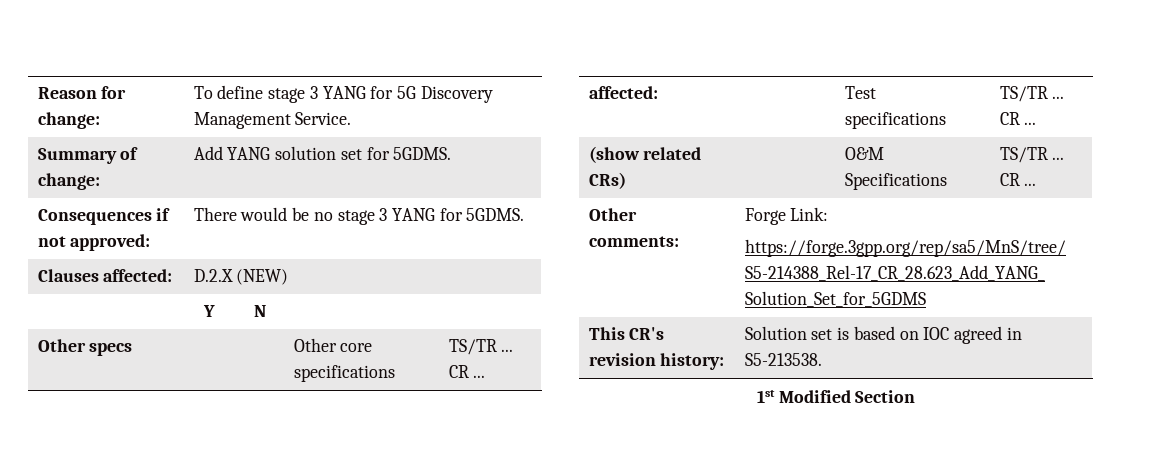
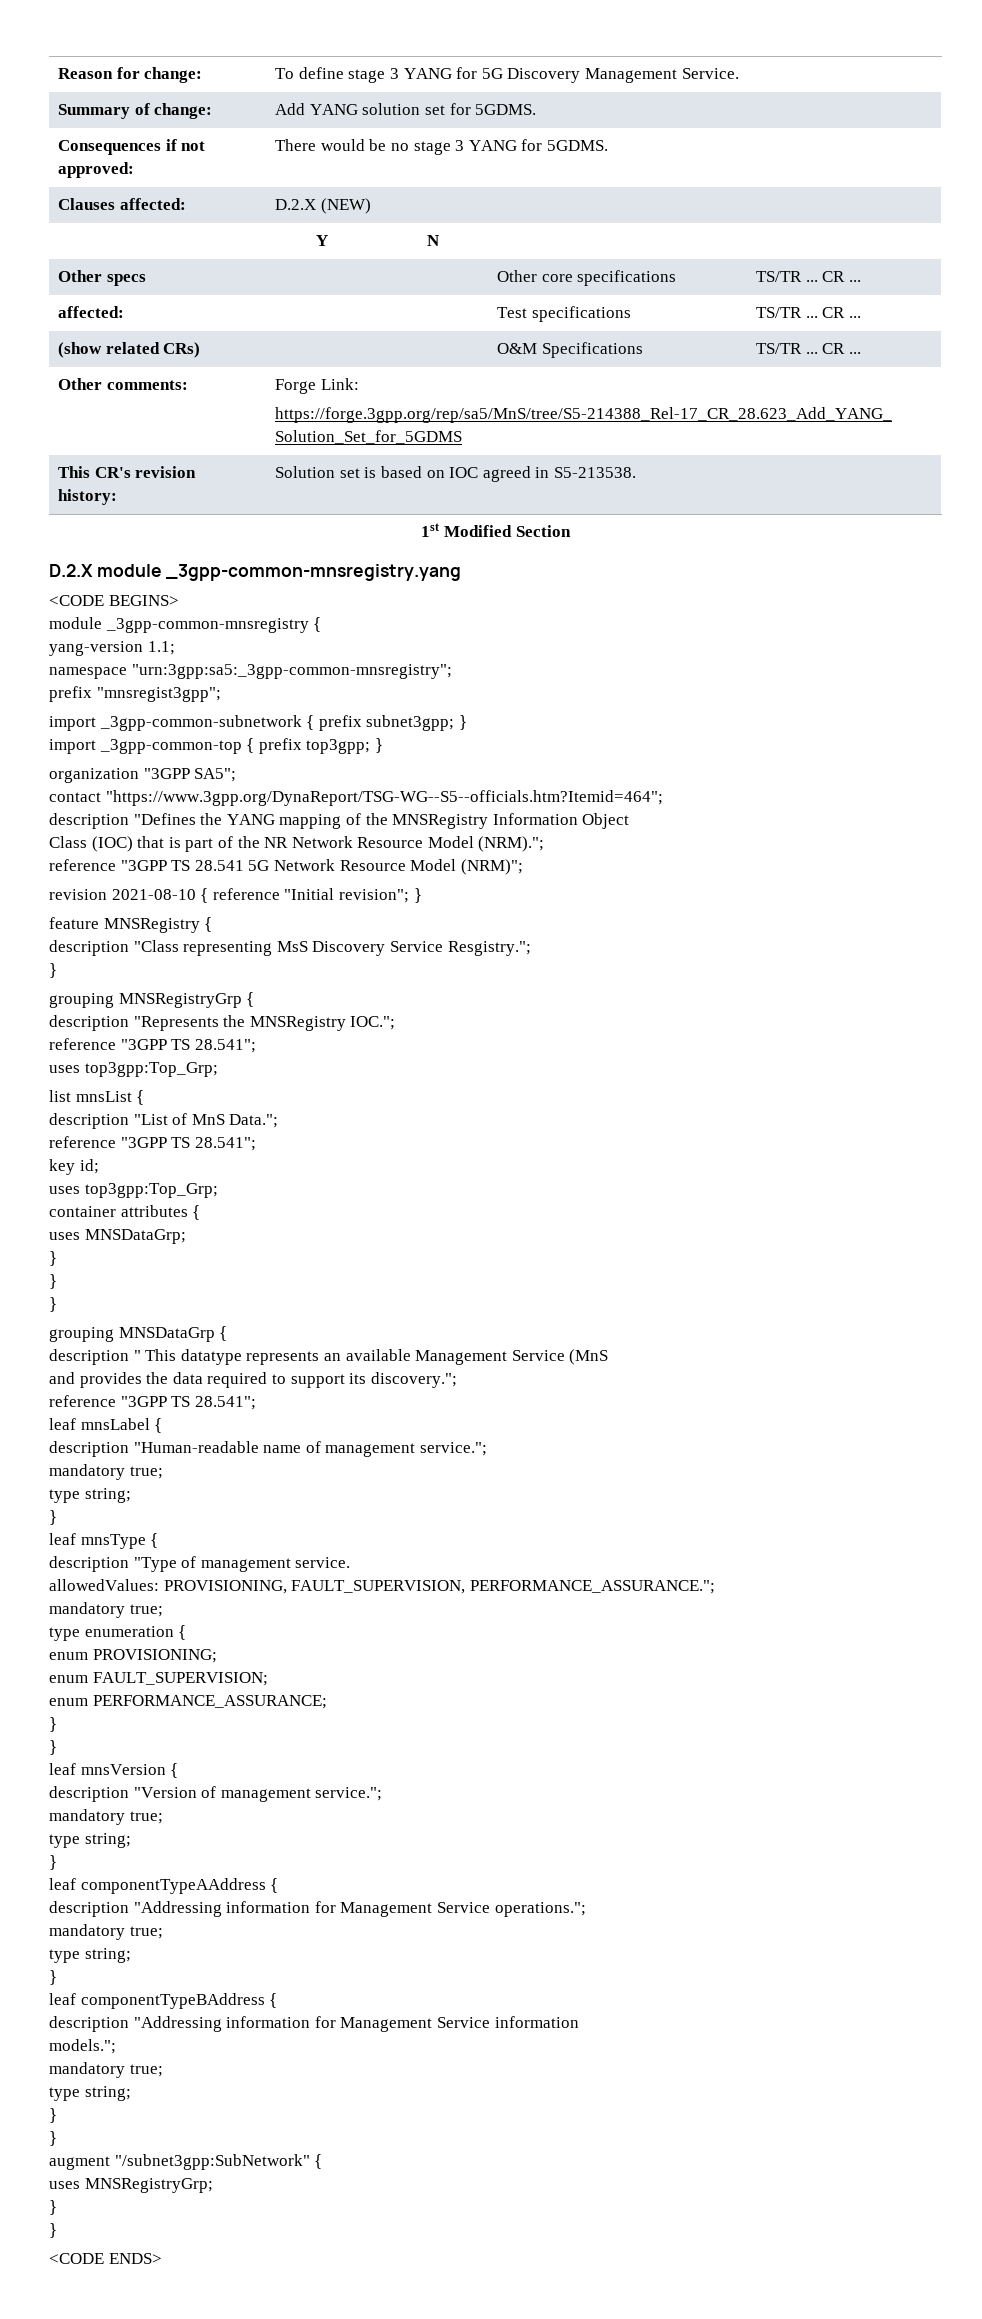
(916, 396) none -> [49,564,462,581] [49,595,179,606] [49,617,322,633] [49,641,175,656] [49,664,452,679] [49,686,221,702] [49,715,467,731] [49,738,383,754] [49,768,237,783] [49,790,663,806] [49,813,630,829] [49,836,545,852] [49,859,523,875] [49,888,422,903] [49,917,213,933] [49,940,531,956] [49,963,57,978] [49,992,255,1008] [49,1015,396,1031] [49,1038,256,1053] [49,1062,218,1077] [49,1090,145,1105] [49,1113,279,1129] [49,1136,256,1151] [49,1159,99,1175] [49,1183,218,1198] [49,1205,201,1220] [49,1229,186,1244] [49,1251,57,1266] [49,1274,57,1289] [49,1297,57,1312] [49,1326,228,1342] [49,1349,609,1365] [49,1372,457,1388] [49,1395,256,1410] [49,1418,163,1433] [49,1441,487,1457] [49,1464,163,1480] [49,1488,131,1503] [49,1510,57,1525] [49,1533,159,1549] [49,1556,351,1572] [49,1579,715,1594] [49,1602,163,1618] [49,1625,187,1641] [49,1649,217,1663] [49,1672,268,1686] [49,1695,327,1709] [49,1717,57,1732] [49,1740,57,1755] [49,1763,179,1778] [49,1786,383,1802] [49,1809,163,1825] [49,1833,131,1848] [49,1855,57,1870] [49,1878,279,1894] [49,1901,586,1917] [49,1924,163,1940] [49,1948,131,1963] [49,1970,57,1985] [49,1993,278,2009] [49,2016,579,2032] [49,2039,116,2054] [49,2062,163,2078] [49,2086,131,2101] [49,2108,57,2123] [49,2131,57,2146] [49,2154,323,2170] [49,2178,213,2193] [49,2200,57,2215] [49,2223,57,2238] [49,2253,162,2264] // D.2.X module _3gpp-common-mnsregistry.yang // <CODE BEGINS> // module _3gpp-common-mnsregistry { // yang-version 1.1; // namespace "urn:3gpp:sa5:_3gpp-common-mnsregistry"; // prefix "mnsregist3gpp"; // import _3gpp-common-subnetwork { prefix subnet3gpp; } // import _3gpp-common-top { prefix top3gpp; } // organization "3GPP SA5"; // contact "https://www.3gpp.org/DynaReport/TSG-WG--S5--officials.htm?Itemid=464"; // description "Defines the YANG mapping of the MNSRegistry Information Object // Class (IOC) that is part of the NR Network Resource Model (NRM)."; // reference "3GPP TS 28.541 5G Network Resource Model (NRM)"; // revision 2021-08-10 { reference "Initial revision"; } // feature MNSRegistry { // description "Class representing MsS Discovery Service Resgistry."; // } // grouping MNSRegistryGrp { // description "Represents the MNSRegistry IOC."; // reference "3GPP TS 28.541"; // uses top3gpp:Top_Grp; // list mnsList { // description "List of MnS Data."; // reference "3GPP TS 28.541"; // key id; // uses top3gpp:Top_Grp; // container attributes { // uses MNSDataGrp; // } // } // } // grouping MNSDataGrp { // description " This datatype represents an available Management Service (MnS // and provides the data required to support its discovery."; // reference "3GPP TS 28.541"; // leaf mnsLabel { // description "Human-readable name of management service."; // mandatory true; // type string; // } // leaf mnsType { // description "Type of management service. // allowedValues: PROVISIONING, FAULT_SUPERVISION, PERFORMANCE_ASSURANCE."; // mandatory true; // type enumeration { // enum PROVISIONING; // enum FAULT_SUPERVISION; // enum PERFORMANCE_ASSURANCE; // } // } // leaf mnsVersion { // description "Version of management service."; // mandatory true; // type string; // } // leaf componentTypeAAddress { // description "Addressing information for Management Service operations."; // mandatory true; // type string; // } // leaf componentTypeBAddress { // description "Addressing information for Management Service information // models."; // mandatory true; // type string; // } // } // augment "/subnet3gpp:SubNetwork" { // uses MNSRegistryGrp; // } // } // <CODE ENDS>

